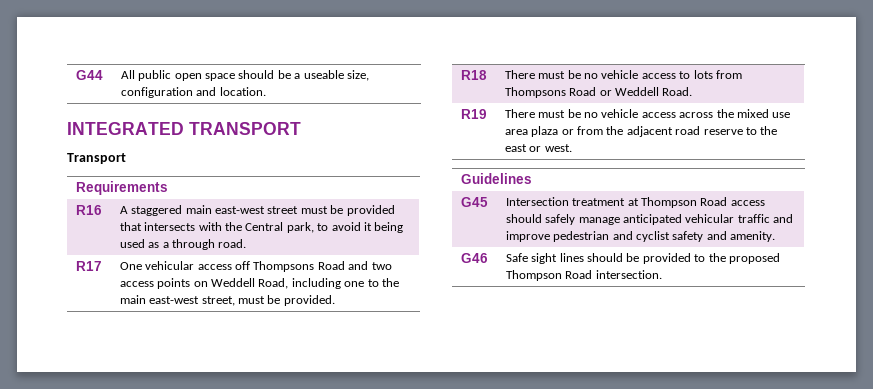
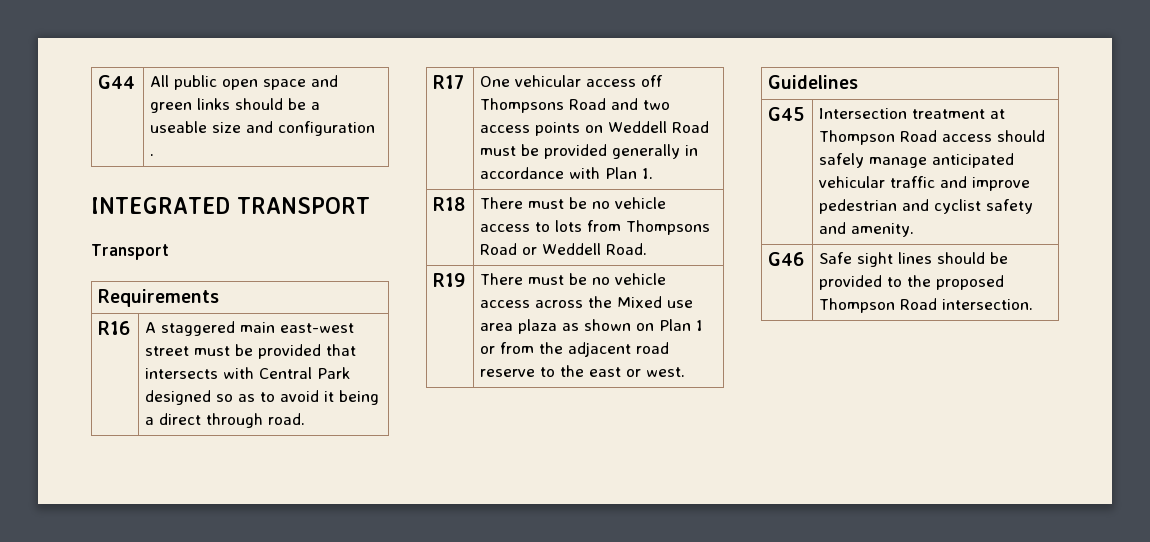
(236, 77) none -> [311,75,339,87] [150,98,231,113] and green links
[346,70,369,81] [120,87,266,98] size, configuration and location. -> [212,121,376,136] [150,154,155,156] size and configuration .
[225,222,314,233] the Central park, -> [259,367,351,379] [145,390,256,405] Central Park designed so as
[119,239,169,248] used as a -> [145,413,202,425] a direct
[258,278,399,289] [119,295,335,306] Road, including one to the main east-west street, must be provided. -> [672,121,710,133] [480,144,699,159] [480,167,654,179] Road must be provided generally in accordance with Plan 1.
[736,109,769,118] mixed -> [617,296,663,308] Mixed
(559, 131) none -> [562,319,704,331] as shown on Plan 1

